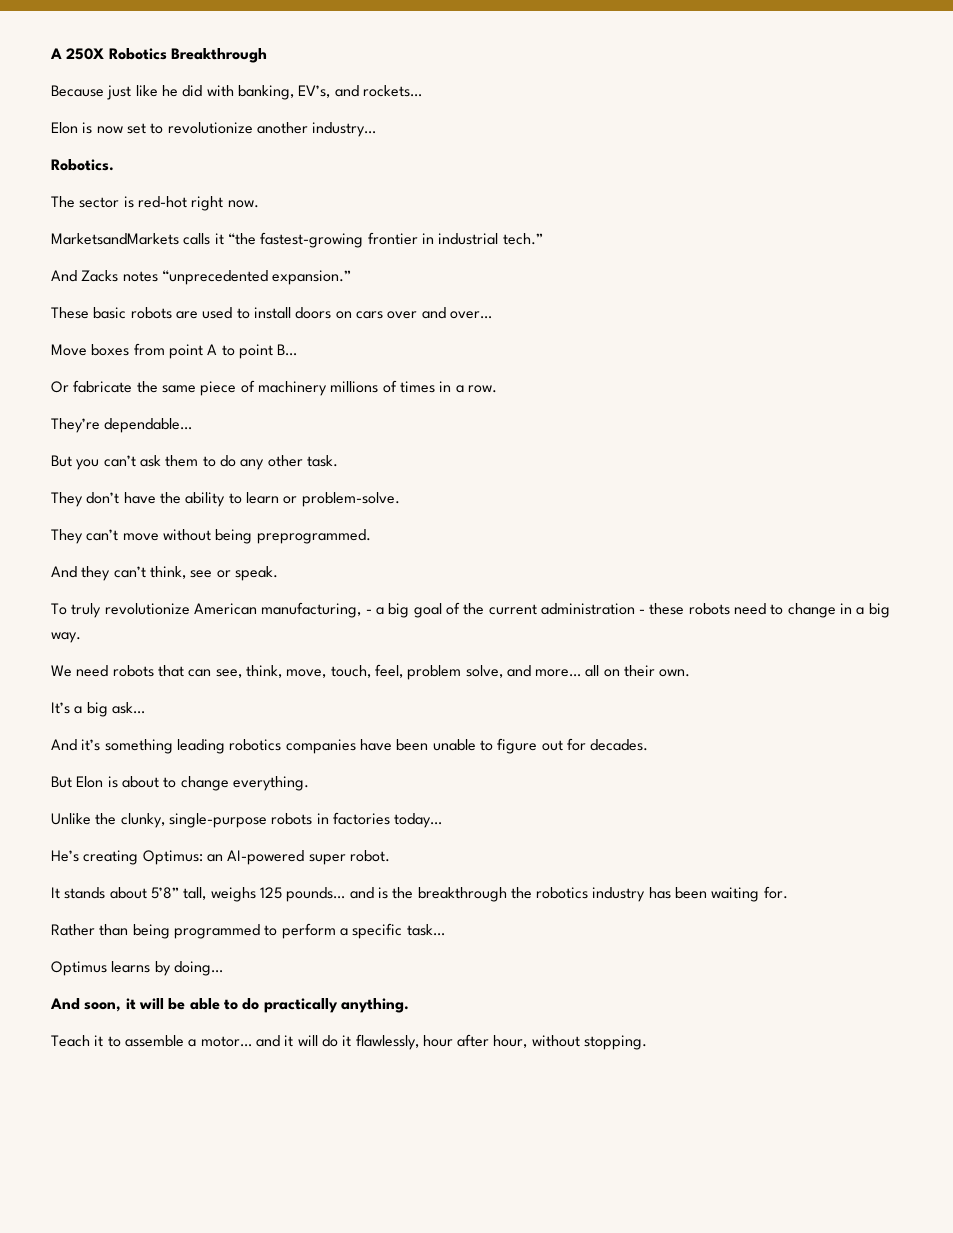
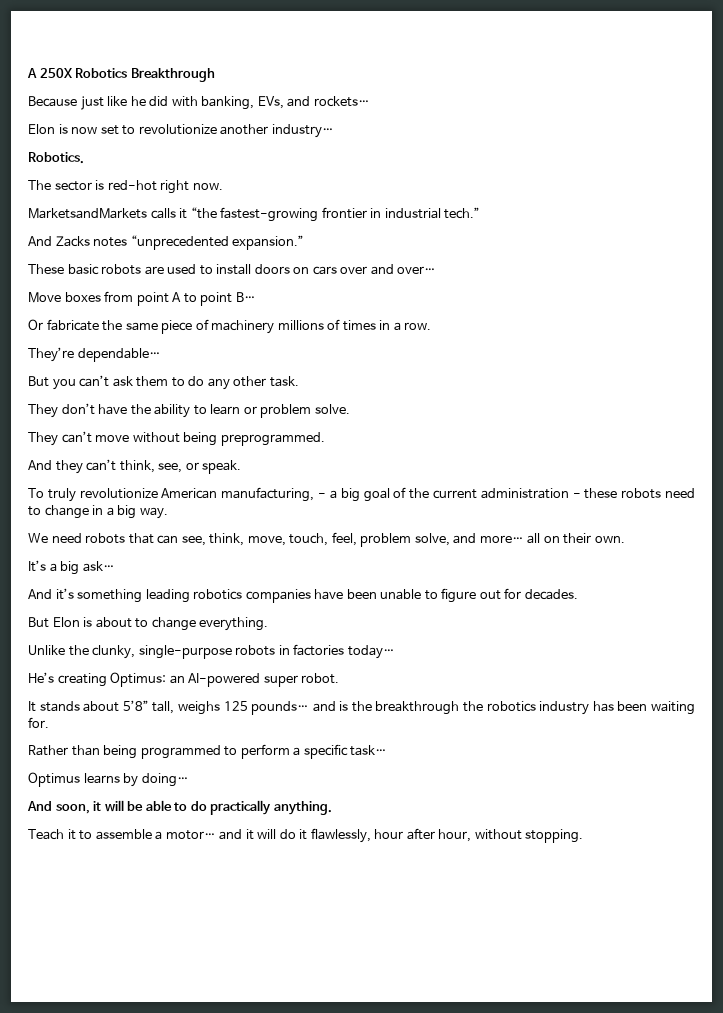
[298,85,331,98] EV’s, -> [257,96,284,109] EVs,
[301,492,400,507] problem-solve. -> [260,404,350,418] problem solve.
[190,570,213,578] see -> [158,463,183,473] see,

